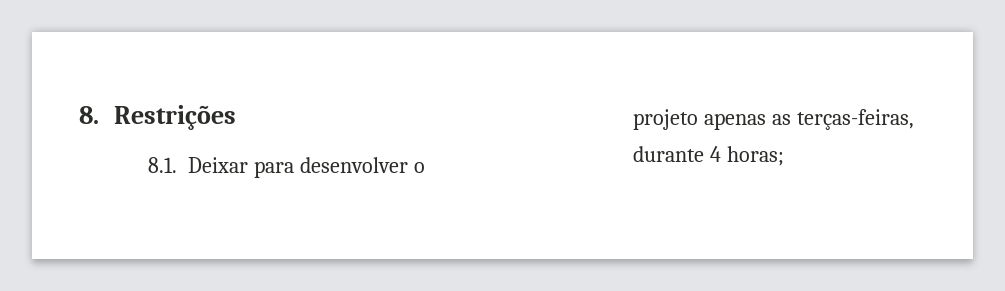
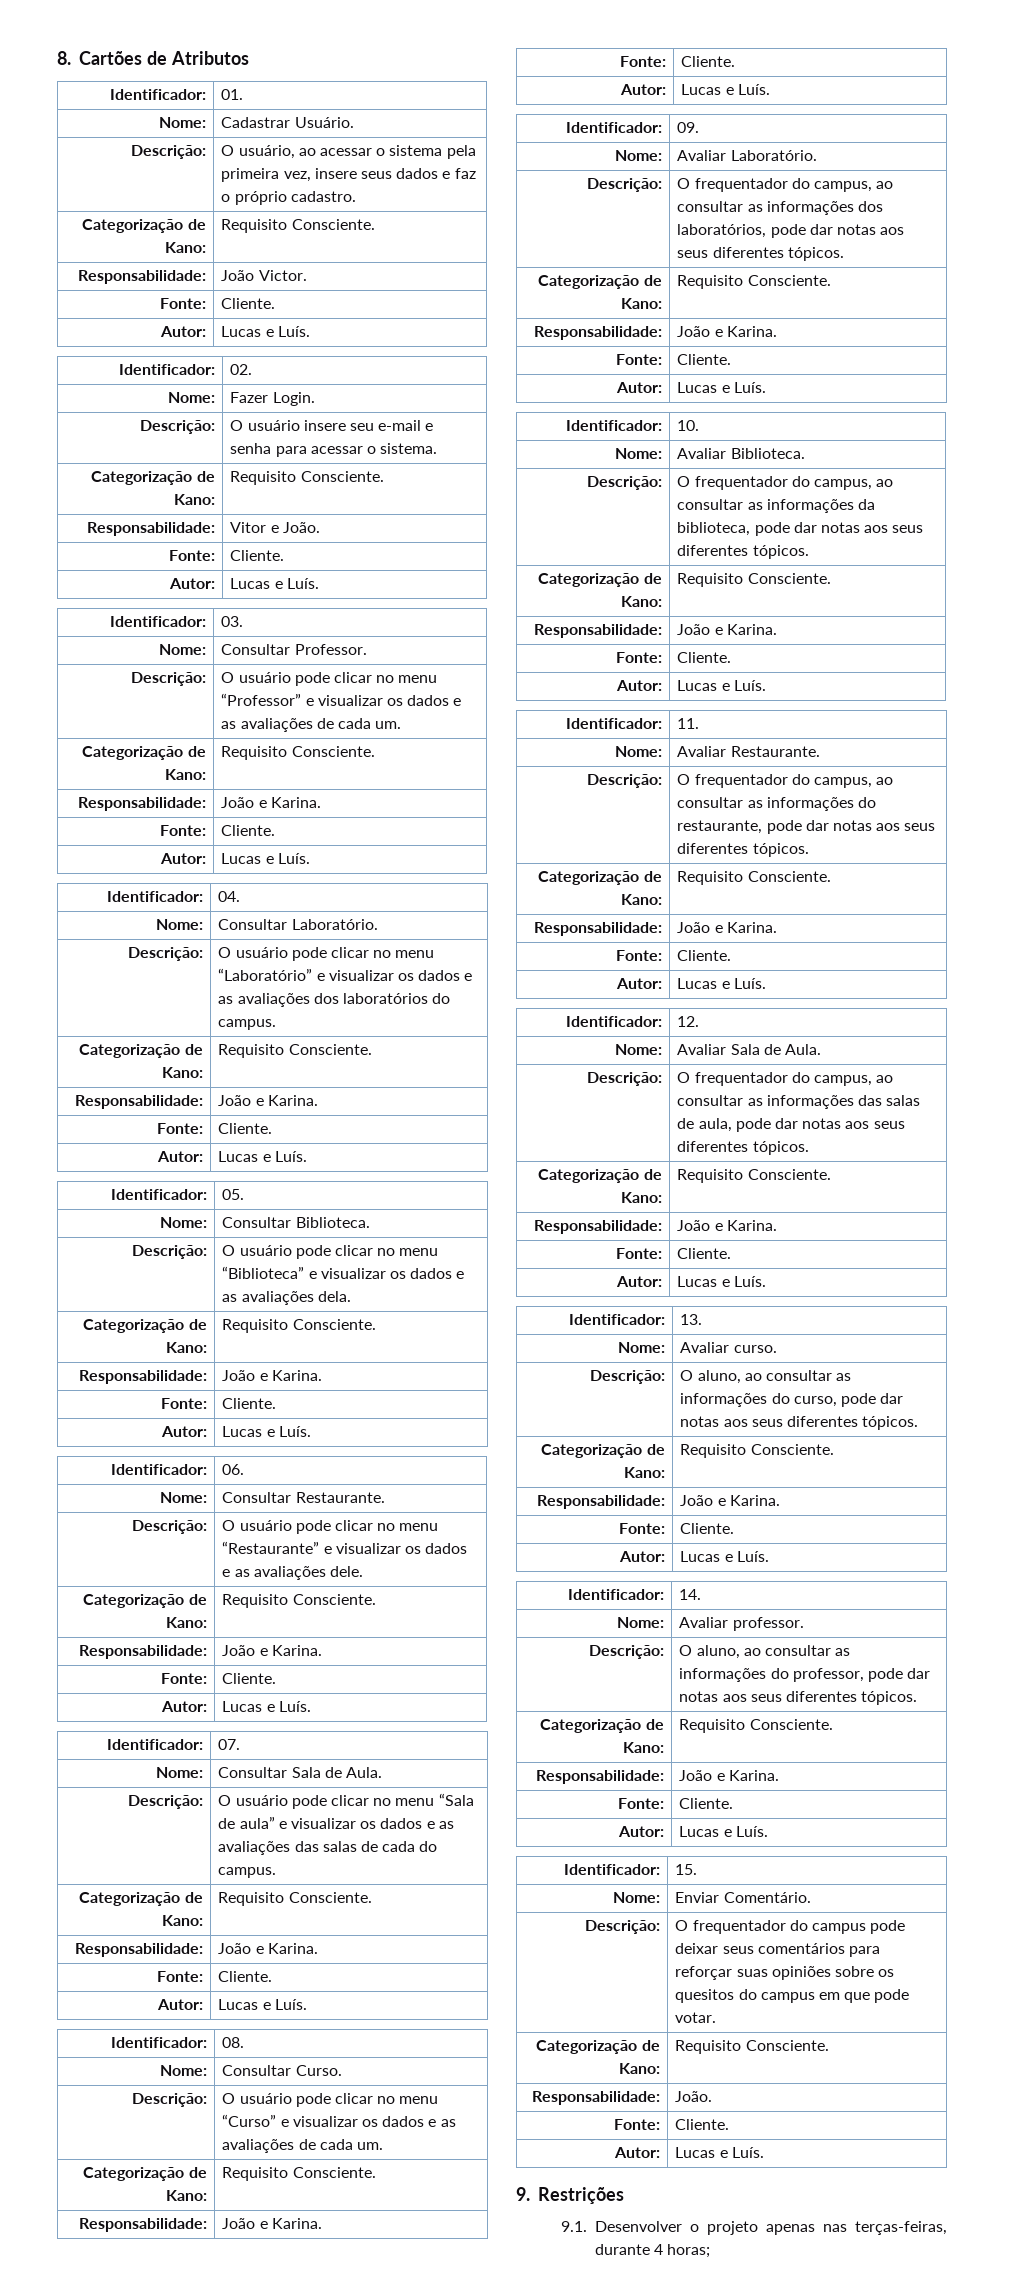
[113,105,236,130] [148,157,409,178] Restrições // 8.1. Deixar para desenvolver -> [79,51,250,65] [109,89,206,100] [221,89,244,100] [158,117,206,128] [221,117,354,128] [130,145,206,159] [221,145,476,159] [221,168,476,182] [221,191,356,205] [82,219,206,233] [164,242,206,253] [221,219,375,233] [77,270,206,284] [221,270,307,281] [159,298,206,309] [221,298,276,309] [159,326,206,337] [221,326,310,337] [118,364,215,375] [230,364,253,375] [167,392,215,403] [230,392,315,406] [139,420,215,434] [230,420,434,431] [230,443,438,457] [91,471,215,485] [173,494,215,505] [230,471,384,485] [86,522,215,536] [230,522,320,533] [168,550,215,561] [230,550,285,561] [168,578,215,589] [230,578,319,589] [109,616,206,627] [221,616,244,627] [158,644,206,655] [221,644,367,655] [130,672,206,686] [221,672,438,686] [221,693,462,706] [221,718,402,732] [82,746,206,760] [164,769,206,780] [221,746,375,760] [77,797,206,811] [221,797,321,808] [159,825,206,836] [221,825,276,836] [159,853,206,864] [221,853,310,864] [106,891,203,902] [218,891,241,902] [155,919,203,930] [218,919,378,930] [127,947,203,961] [218,947,435,961] [218,968,473,981] [218,993,451,1007] [218,1019,277,1030] [79,1044,203,1058] [161,1067,203,1078] [218,1044,372,1058] [74,1095,203,1109] [218,1095,318,1106] [156,1123,203,1134] [218,1123,273,1134] [156,1151,203,1162] [218,1151,307,1162] [110,1189,207,1200] [222,1189,245,1200] [159,1217,207,1228] [222,1217,370,1228] [131,1245,207,1259] [222,1245,439,1259] [222,1266,465,1279] [222,1291,351,1305] [83,1319,207,1333] [165,1342,207,1353] [222,1319,376,1333] [78,1370,207,1384] [222,1370,322,1381] [160,1398,207,1409] [222,1398,277,1409] [160,1426,207,1437] [222,1426,311,1437] [110,1464,207,1475] [222,1464,245,1475] [159,1492,207,1503] [222,1492,385,1503] [131,1520,207,1534] [222,1520,439,1534] [222,1541,468,1554] [222,1566,364,1580] [83,1594,207,1608] [165,1617,207,1628] [222,1594,376,1608] [78,1645,207,1659] [222,1645,322,1656] [160,1673,207,1684] [222,1673,277,1684] [160,1701,207,1712] [222,1701,311,1712] [106,1739,203,1750] [218,1739,241,1750] [155,1767,203,1778] [218,1767,383,1778] [127,1795,203,1809] [218,1793,474,1809] [218,1816,454,1829] [218,1841,438,1855] [218,1867,277,1878] [79,1892,203,1906] [161,1915,203,1926] [218,1892,372,1906] [74,1943,203,1957] [218,1943,318,1954] [156,1971,203,1982] [218,1971,273,1982] [156,1999,203,2010] [218,1999,307,2010] [110,2037,207,2048] [222,2037,245,2048] [159,2065,207,2076] [222,2065,342,2076] [131,2093,207,2107] [222,2093,439,2107] [222,2114,456,2127] [222,2139,384,2153] [83,2167,207,2181] [165,2190,207,2201] [222,2167,376,2181] [78,2218,207,2232] [222,2218,322,2229] [619,56,666,67] [681,56,736,67] [619,84,666,95] [681,84,770,95] [565,122,662,133] [677,122,700,133] [614,150,662,161] [677,150,817,161] [586,178,662,192] [677,178,894,192] [677,201,884,215] [677,224,905,238] [677,247,844,261] [538,275,662,289] [620,298,662,309] [677,275,831,289] [533,326,662,340] [677,326,777,337] [615,354,662,365] [677,354,732,365] [615,382,662,393] [677,382,766,393] [565,420,662,431] [677,420,700,431] [614,448,662,459] [677,448,805,459] [586,476,662,490] [677,476,894,490] [677,499,876,513] [677,522,924,536] [677,545,809,559] [538,573,662,587] [620,596,662,607] [677,573,831,587] [533,624,662,638] [677,624,777,635] [615,652,662,663] [677,652,732,663] [615,680,662,691] [677,680,766,691] [565,718,662,729] [677,718,700,729] [614,746,662,757] [677,746,820,757] [586,774,662,788] [677,774,894,788] [677,797,877,811] [677,820,936,834] [677,843,809,857] [538,871,662,885] [620,894,662,905] [677,871,831,885] [533,922,662,936] [677,922,777,933] [615,950,662,961] [677,950,732,961] [615,978,662,989] [677,978,766,989] [565,1016,662,1027] [677,1016,700,1027] [614,1044,662,1055] [677,1044,822,1055] [586,1072,662,1086] [677,1072,894,1086] [677,1095,921,1109] [677,1118,905,1132] [677,1141,809,1155] [538,1169,662,1183] [620,1192,662,1203] [677,1169,831,1183] [533,1220,662,1234] [677,1220,777,1231] [615,1248,662,1259] [677,1248,732,1259] [615,1276,662,1287] [677,1276,766,1287] [568,1314,665,1325] [680,1314,703,1325] [617,1342,665,1353] [680,1342,777,1353] [589,1370,665,1384] [680,1370,852,1384] [680,1393,904,1407] [680,1416,919,1430] [541,1444,665,1458] [623,1467,665,1478] [680,1444,834,1458] [536,1495,665,1509] [680,1495,780,1506] [618,1523,665,1534] [680,1523,735,1534] [618,1551,665,1562] [680,1551,769,1562] [567,1589,664,1600] [679,1589,702,1600] [616,1617,664,1628] [679,1617,804,1631] [588,1645,664,1659] [679,1645,851,1659] [679,1668,931,1682] [679,1691,918,1705] [540,1719,664,1733] [622,1742,664,1753] [679,1719,833,1733] [535,1770,664,1784] [679,1770,779,1781] [617,1798,664,1809] [679,1798,734,1809] [617,1826,664,1837] [679,1826,768,1837] [563,1864,660,1875] [675,1864,698,1875] [612,1892,660,1903] [675,1892,811,1903] [584,1920,660,1934] [675,1920,906,1934] [675,1943,881,1957] [675,1966,895,1980] [675,1989,910,2003] [675,2012,717,2023] [536,2040,660,2054] [618,2063,660,2074] [675,2040,829,2054] [531,2091,660,2105] [675,2091,713,2102] [613,2119,660,2130] [675,2119,730,2130] [613,2147,660,2158] [675,2147,764,2158] [516,2187,625,2204] [560,2221,682,2232] Cartões de Atributos // Identificador: | 01. // Nome: | Cadastrar Usuário. // Descrição: | O usuário, ao acessar o sistema pela primeira vez, insere seus dados e faz o próprio cadastro. // Categorização de Kano: | Requisito Consciente. // Responsabilidade: | João Victor. // Fonte: | Cliente. // Autor: | Lucas e Luís. // Identificador: | 02. // Nome: | Fazer Login. // Descrição: | O usuário insere seu e-mail e senha para acessar o sistema. // Categorização de Kano: | Requisito Consciente. // Responsabilidade: | Vitor e João. // Fonte: | Cliente. // Autor: | Lucas e Luís. // Identificador: | 03. // Nome: | Consultar Professor. // Descrição: | O usuário pode clicar no menu “Professor” e visualizar os dados e as avaliações de cada um. // Categorização de Kano: | Requisito Consciente. // Responsabilidade: | João e Karina. // Fonte: | Cliente. // Autor: | Lucas e Luís. // Identificador: | 04. // Nome: | Consultar Laboratório. // Descrição: | O usuário pode clicar no menu “Laboratório” e visualizar os dados e as avaliações dos laboratórios do campus. // Categorização de Kano: | Requisito Consciente. // Responsabilidade: | João e Karina. // Fonte: | Cliente. // Autor: | Lucas e Luís. // Identificador: | 05. // Nome: | Consultar Biblioteca. // Descrição: | O usuário pode clicar no menu “Biblioteca” e visualizar os dados e as avaliações dela. // Categorização de Kano: | Requisito Consciente. // Responsabilidade: | João e Karina. // Fonte: | Cliente. // Autor: | Lucas e Luís. // Identificador: | 06. // Nome: | Consultar Restaurante. // Descrição: | O usuário pode clicar no menu “Restaurante” e visualizar os dados e as avaliações dele. // Categorização de Kano: | Requisito Consciente. // Responsabilidade: | João e Karina. // Fonte: | Cliente. // Autor: | Lucas e Luís. // Identificador: | 07. // Nome: | Consultar Sala de Aula. // Descrição: | O usuário pode clicar no menu “Sala de aula” e visualizar os dados e as avaliações das salas de cada do campus. // Categorização de Kano: | Requisito Consciente. // Responsabilidade: | João e Karina. // Fonte: | Cliente. // Autor: | Lucas e Luís. // Identificador: | 08. // Nome: | Consultar Curso. // Descrição: | O usuário pode clicar no menu “Curso” e visualizar os dados e as avaliações de cada um. // Categorização de Kano: | Requisito Consciente. // Responsabilidade: | João e Karina. // Fonte: | Cliente. // Autor: | Lucas e Luís. // Identificador: | 09. // Nome: | Avaliar Laboratório. // Descrição: | O frequentador do campus, ao consultar as informações dos laboratórios, pode dar notas aos seus diferentes tópicos. // Categorização de Kano: | Requisito Consciente. // Responsabilidade: | João e Karina. // Fonte: | Cliente. // Autor: | Lucas e Luís. // Identificador: | 10. // Nome: | Avaliar Biblioteca. // Descrição: | O frequentador do campus, ao consultar as informações da biblioteca, pode dar notas aos seus diferentes tópicos. // Categorização de Kano: | Requisito Consciente. // Responsabilidade: | João e Karina. // Fonte: | Cliente. // Autor: | Lucas e Luís. // Identificador: | 11. // Nome: | Avaliar Restaurante. // Descrição: | O frequentador do campus, ao consultar as informações do restaurante, pode dar notas aos seus diferentes tópicos. // Categorização de Kano: | Requisito Consciente. // Responsabilidade: | João e Karina. // Fonte: | Cliente. // Autor: | Lucas e Luís. // Identificador: | 12. // Nome: | Avaliar Sala de Aula. // Descrição: | O frequentador do campus, ao consultar as informações das salas de aula, pode dar notas aos seus diferentes tópicos. // Categorização de Kano: | Requisito Consciente. // Responsabilidade: | João e Karina. // Fonte: | Cliente. // Autor: | Lucas e Luís. // Identificador: | 13. // Nome: | Avaliar curso. // Descrição: | O aluno, ao consultar as informações do curso, pode dar notas aos seus diferentes tópicos. // Categorização de Kano: | Requisito Consciente. // Responsabilidade: | João e Karina. // Fonte: | Cliente. // Autor: | Lucas e Luís. // Identificador: | 14. // Nome: | Avaliar professor. // Descrição: | O aluno, ao consultar as informações do professor, pode dar notas aos seus diferentes tópicos. // Categorização de Kano: | Requisito Consciente. // Responsabilidade: | João e Karina. // Fonte: | Cliente. // Autor: | Lucas e Luís. // Identificador: | 15. // Nome: | Enviar Comentário. // Descrição: | O frequentador do campus pode deixar seus comentários para reforçar suas opiniões sobre os quesitos do campus em que pode votar. // Categorização de Kano: | Requisito Consciente. // Responsabilidade: | João. // Fonte: | Cliente. // Autor: | Lucas e Luís. // 9. Restrições // 9.1. Desenvolver
[772,114,792,125] as -> [822,2224,847,2232] nas

